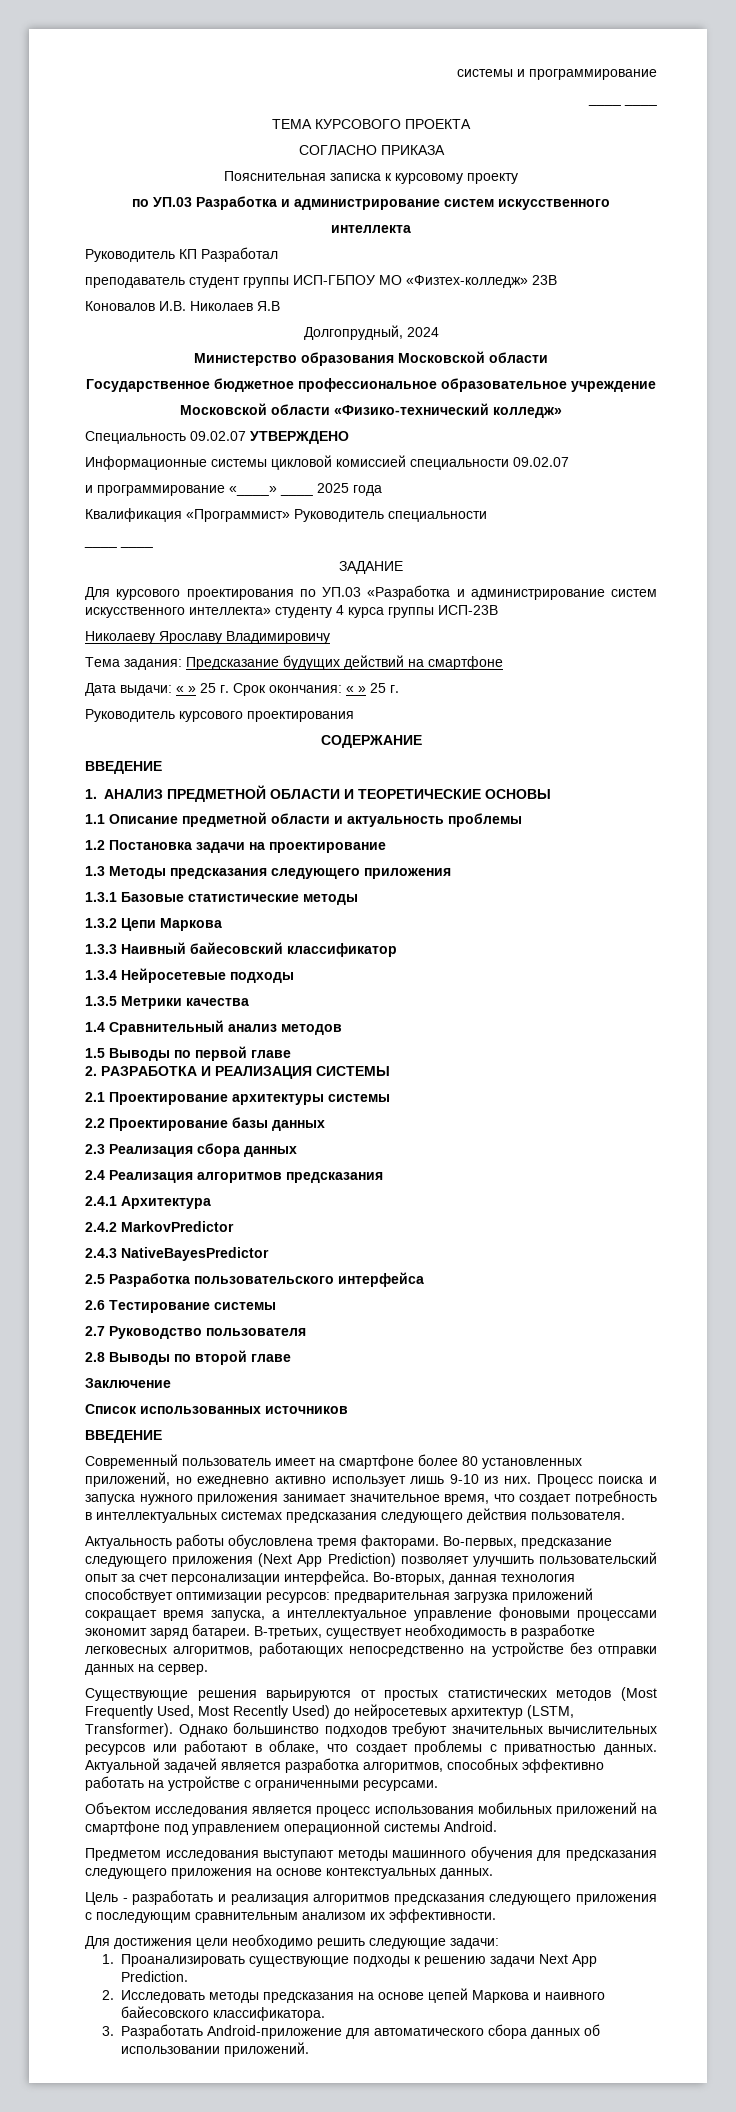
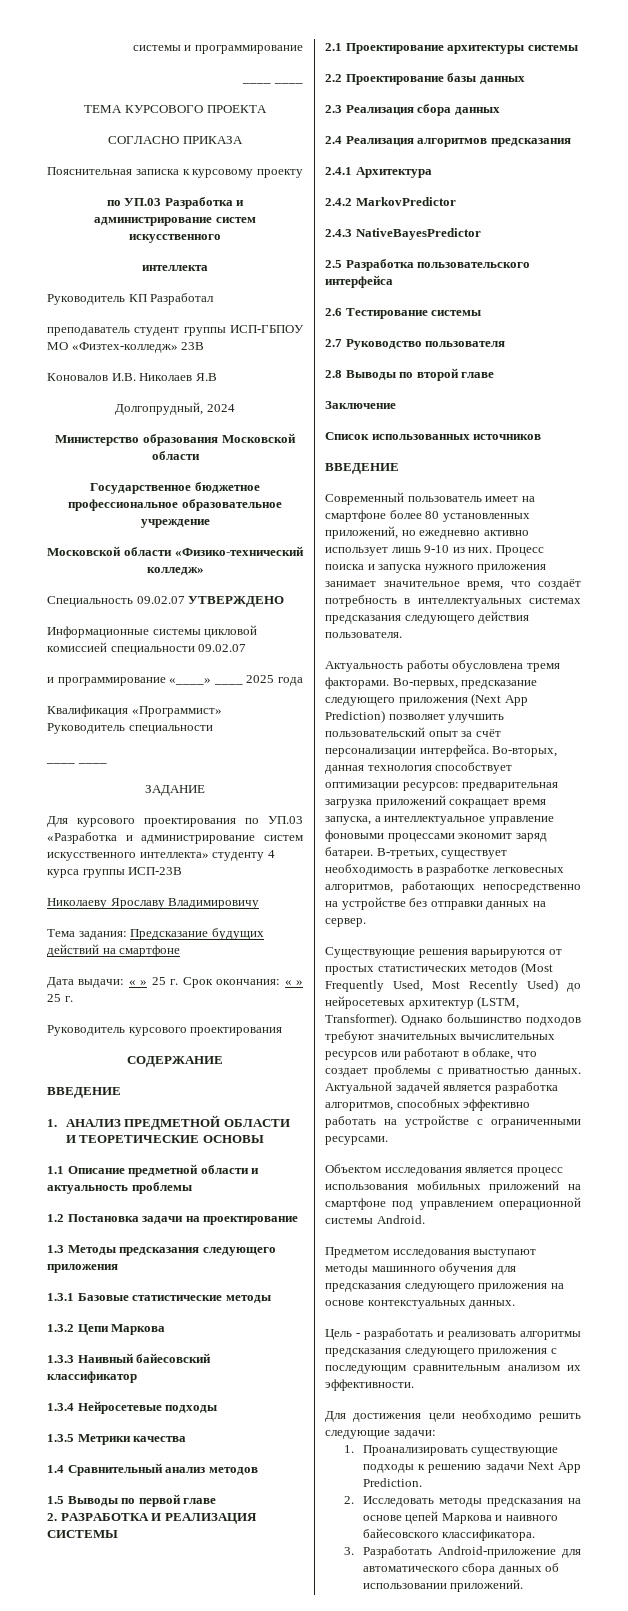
[519,1494,572,1505] создает -> [538,579,581,590] создаёт
[139,1574,168,1582] счет -> [475,729,501,737] счёт
[230,1894,390,1905] реализация алгоритмов -> [448,1331,581,1340] реализовать алгоритмы

